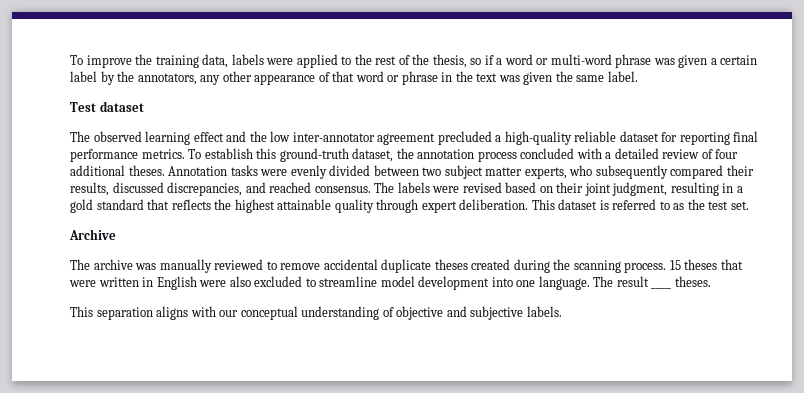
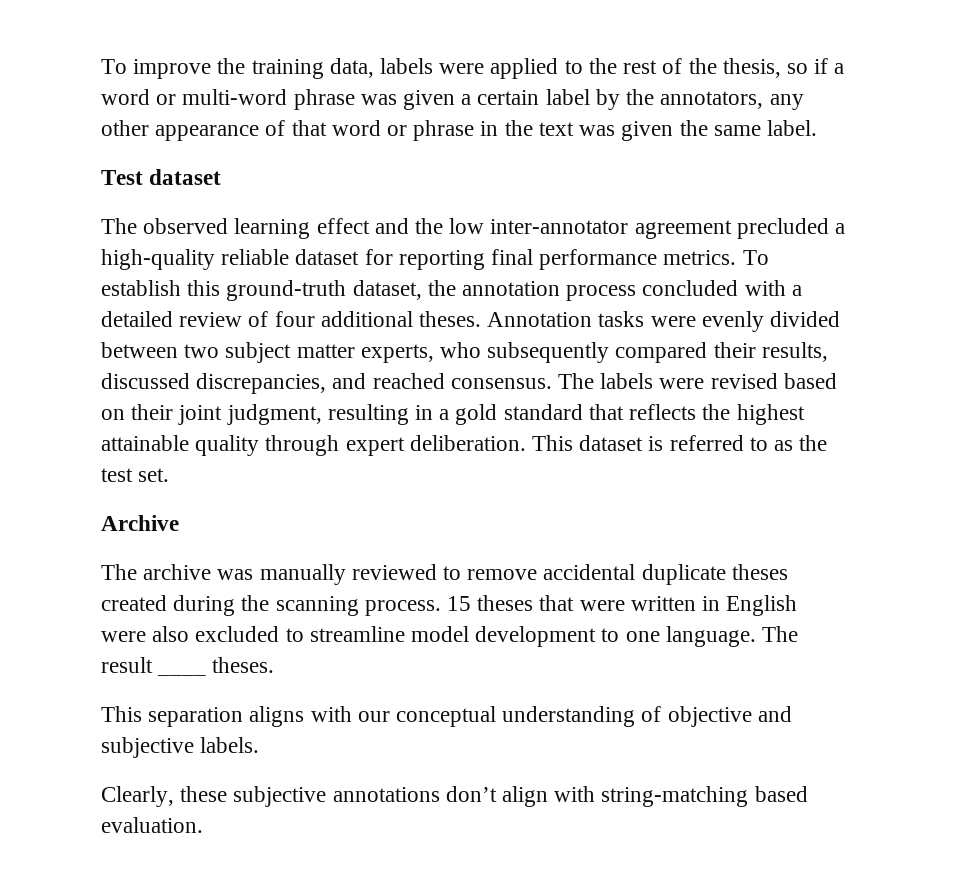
[491,277,513,287] into -> [601,628,620,642] to
(562, 311) none -> [101,786,808,807] [101,817,203,833] // Clearly, these subjective annotations don’t align with string-matching based evaluation.

